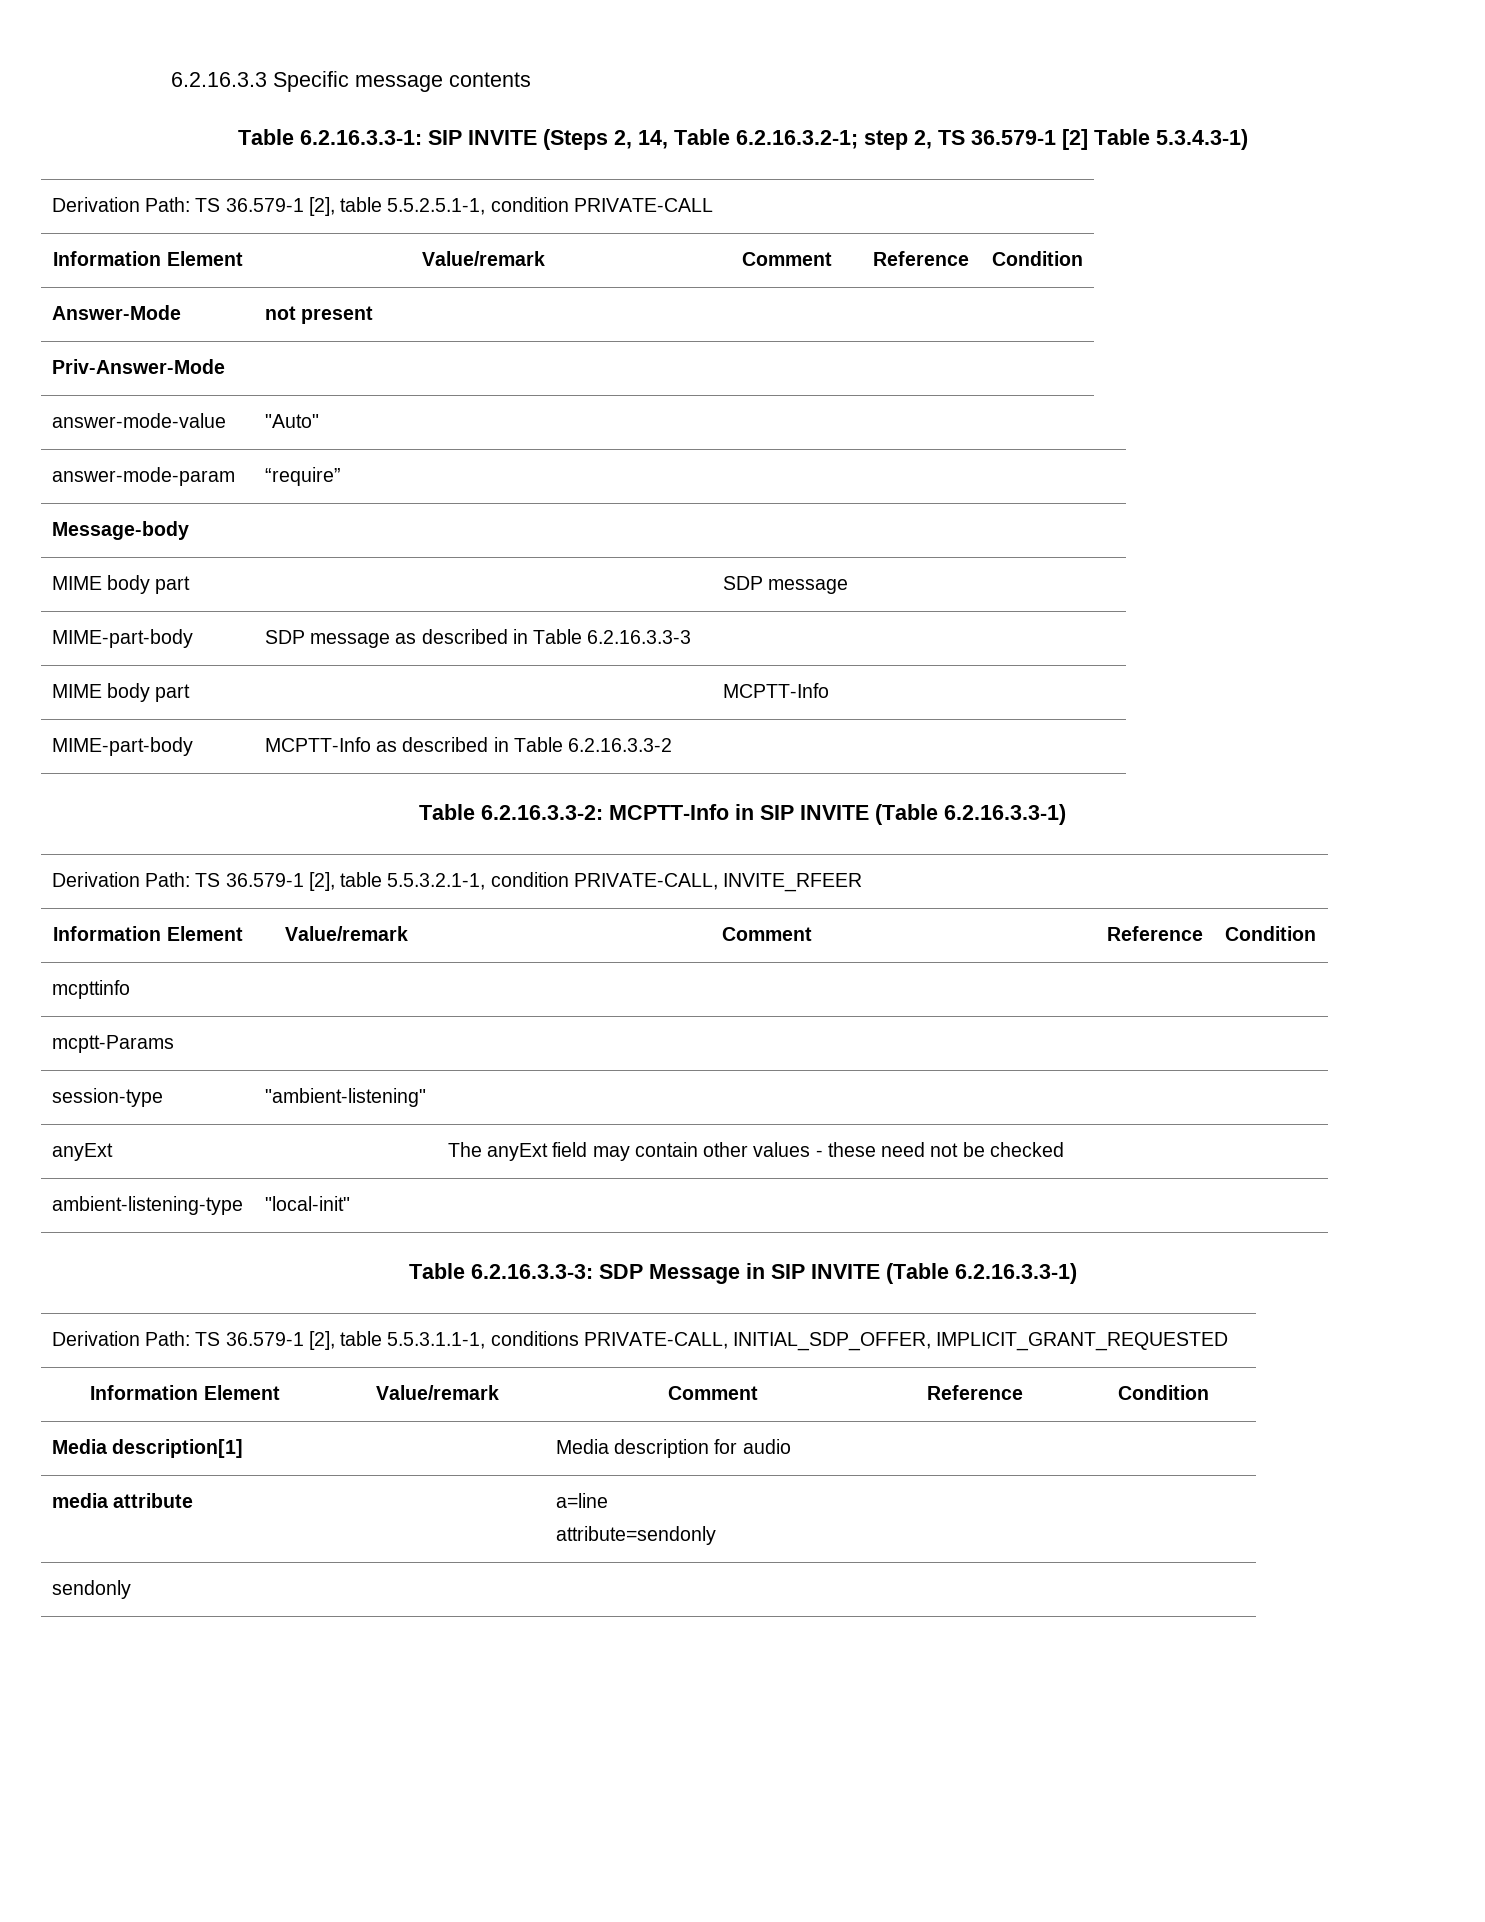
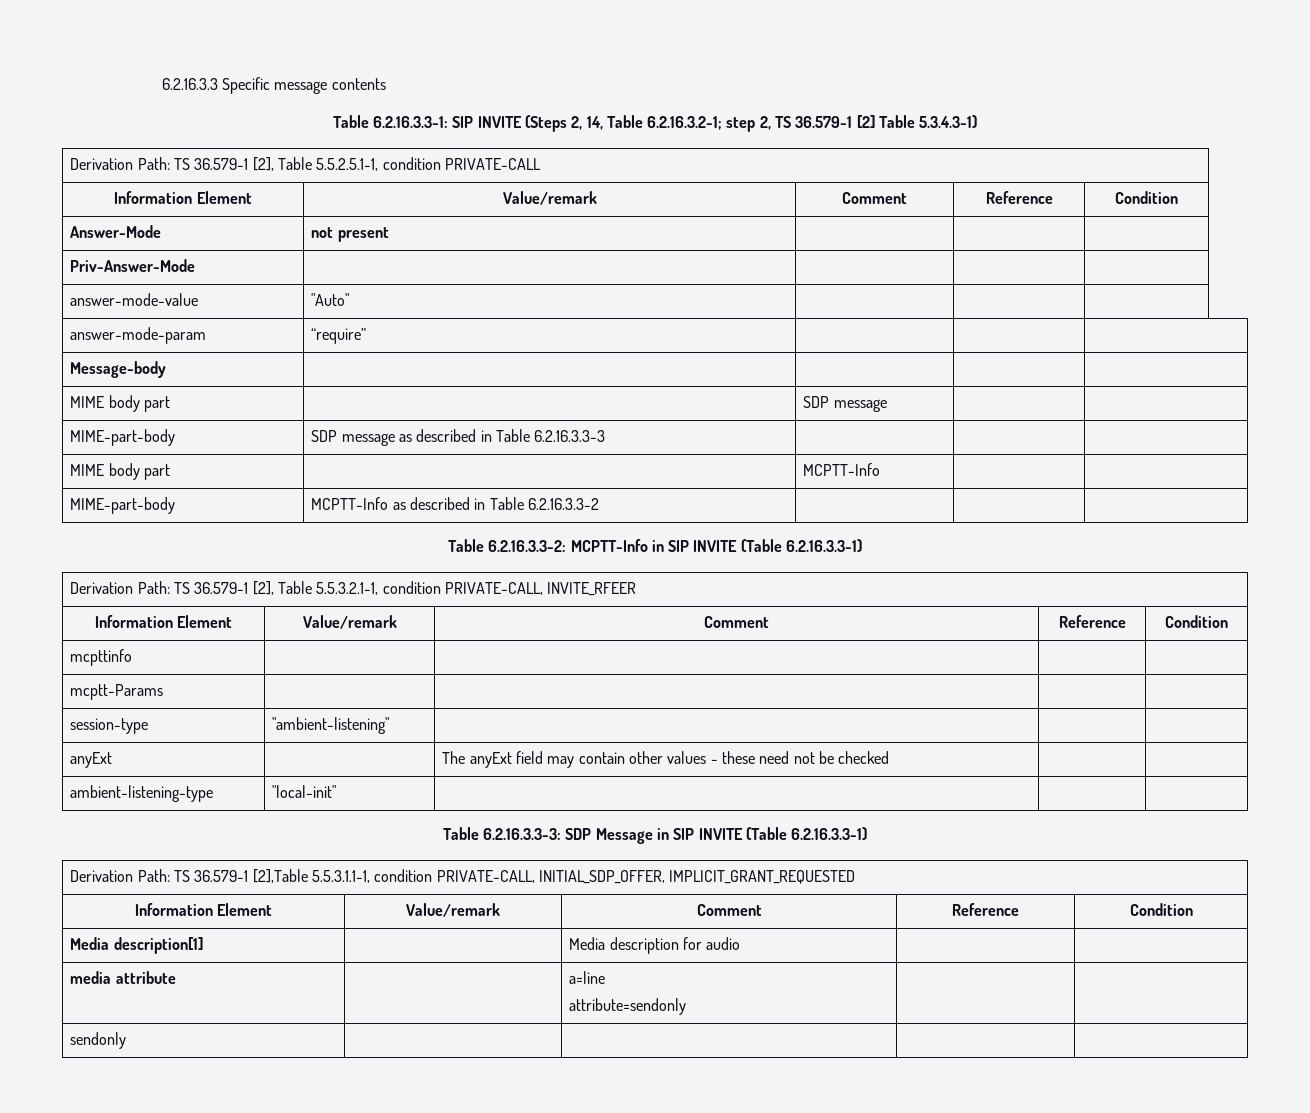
[340,197,383,212] table -> [277,157,312,170] Table
[340,872,383,887] table -> [277,581,312,594] Table
[308,1331,579,1350] [2], table 5.5.3.1.1-1, conditions -> [252,869,433,883] [2],Table 5.5.3.1.1-1, condition

